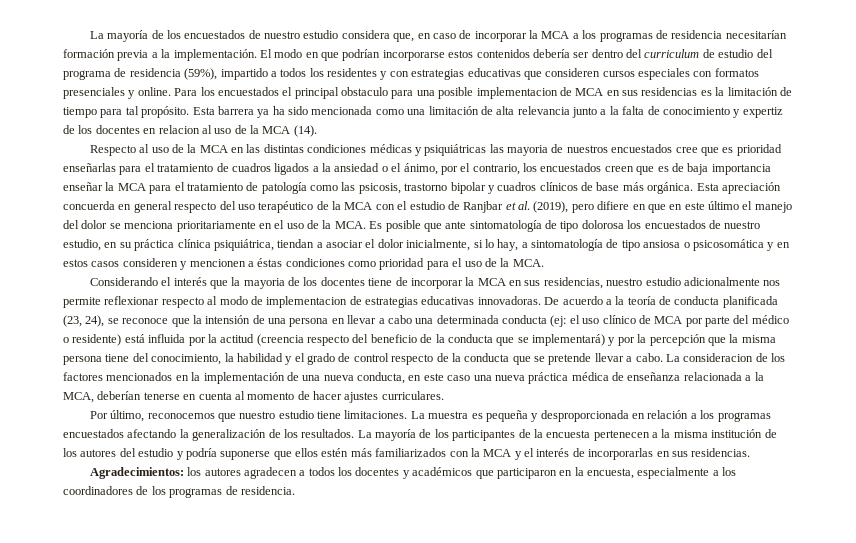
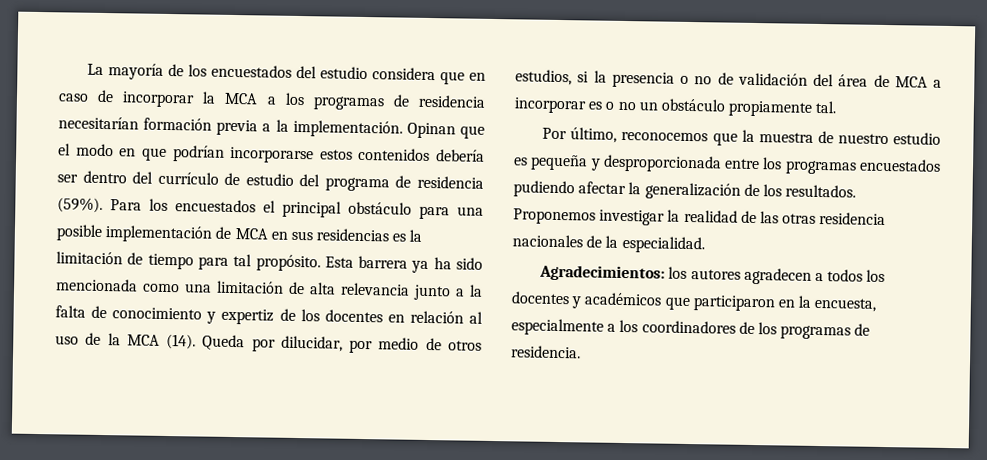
[248,30,301,39] de nuestro -> [296,65,318,79] del
[393,33,415,42] que, -> [440,71,466,85] que
[259,49,272,58] El -> [406,122,485,139] [58,143,71,156] Opinan que el
[644,49,700,58] curriculum -> [157,171,219,185] currículo
[184,68,759,80] [63,87,171,99] (59%), impartido a todos los residentes y con estrategias educativas que consideren cursos especiales con formatos presenciales y online. -> [57,197,103,213] (59%).
[341,87,388,96] obstaculo -> [348,201,412,215] obstáculo
[476,87,558,99] implementacion -> [105,225,214,243] implementación
[158,125,200,134] relacion -> [409,310,464,324] relación
[89,144,782,156] [63,163,771,175] [63,182,781,194] [63,201,792,213] [63,220,761,232] [63,239,790,251] [63,258,544,270] [89,277,781,289] [63,296,778,308] [63,315,789,327] [63,334,776,346] [63,353,785,365] [63,372,764,384] [63,391,444,403] [89,410,469,422] // Respecto al uso de la MCA en las distintas condiciones médicas y psiquiátricas las mayoria de nuestros encuestados cree que es prioridad enseñarlas para el tratamiento de cuadros ligados a la ansiedad o el ánimo, por el contrario, los encuestados creen que es de baja importancia enseñar la MCA para el tratamiento de patología como las psicosis, trastorno bipolar y cuadros clínicos de base más orgánica. Esta apreciación concuerda en general respecto del uso terapéutico de la MCA con el estudio de Ranjbar et al. (2019), pero difiere en que en este último el manejo del dolor se menciona prioritariamente en el uso de la MCA. Es posible que ante sintomatología de tipo dolorosa los encuestados de nuestro estudio, en su práctica clínica psiquiátrica, tiendan a asociar el dolor inicialmente, si lo hay, a sintomatología de tipo ansiosa o psicosomática y en estos casos consideren y mencionen a éstas condiciones como prioridad para el uso de la MCA. // Considerando el interés que la mayoria de los docentes tiene de incorporar la MCA en sus residencias, nuestro estudio adicionalmente nos permite reflexionar respecto al modo de implementacion de estrategias educativas innovadoras. De acuerdo a la teoría de conducta planificada (23, 24), se reconoce que la intensión de una persona en llevar a cabo una determinada conducta (ej: el uso clínico de MCA por parte del médico o residente) está influida por la actitud (creencia respecto del beneficio de la conducta que se implementará) y por la percepción que la misma persona tiene del conocimiento, la habilidad y el grado de control respecto de la conducta que se pretende llevar a cabo. La consideracion de los factores mencionados en la implementación de una nueva conducta, en este caso una nueva práctica médica de enseñanza relacionada a la MCA, deberían tenerse en cuenta al momento de hacer ajustes curriculares. // Por último, reconocemos que nuestro estudio tiene limitaciones. La muestra -> [202,334,482,354] [515,69,942,88] [514,97,838,117] [542,127,941,146] Queda por dilucidar, por medio de otros estudios, si la presencia o no de validación del área de MCA a incorporar es o no un obstáculo propiamente tal. // Por último, reconocemos que la muestra de nuestro estudio
[632,410,697,419] en relación a -> [724,158,761,170] entre
[127,429,177,438] afectando -> [513,180,627,198] pudiendo afectar
[357,429,777,441] [63,448,751,460] La mayoría de los participantes de la encuesta pertenecen a la misma institución de los autores del estudio y podría suponerse que ellos estén más familiarizados con la MCA y el interés de incorporarlas en sus residencias. -> [513,208,887,226] [512,234,705,254] Proponemos investigar la realidad de las otras residencia nacionales de la especialidad.

